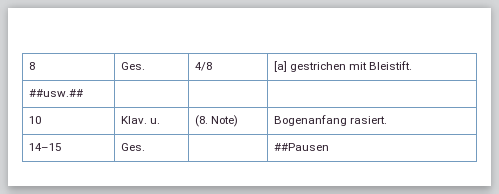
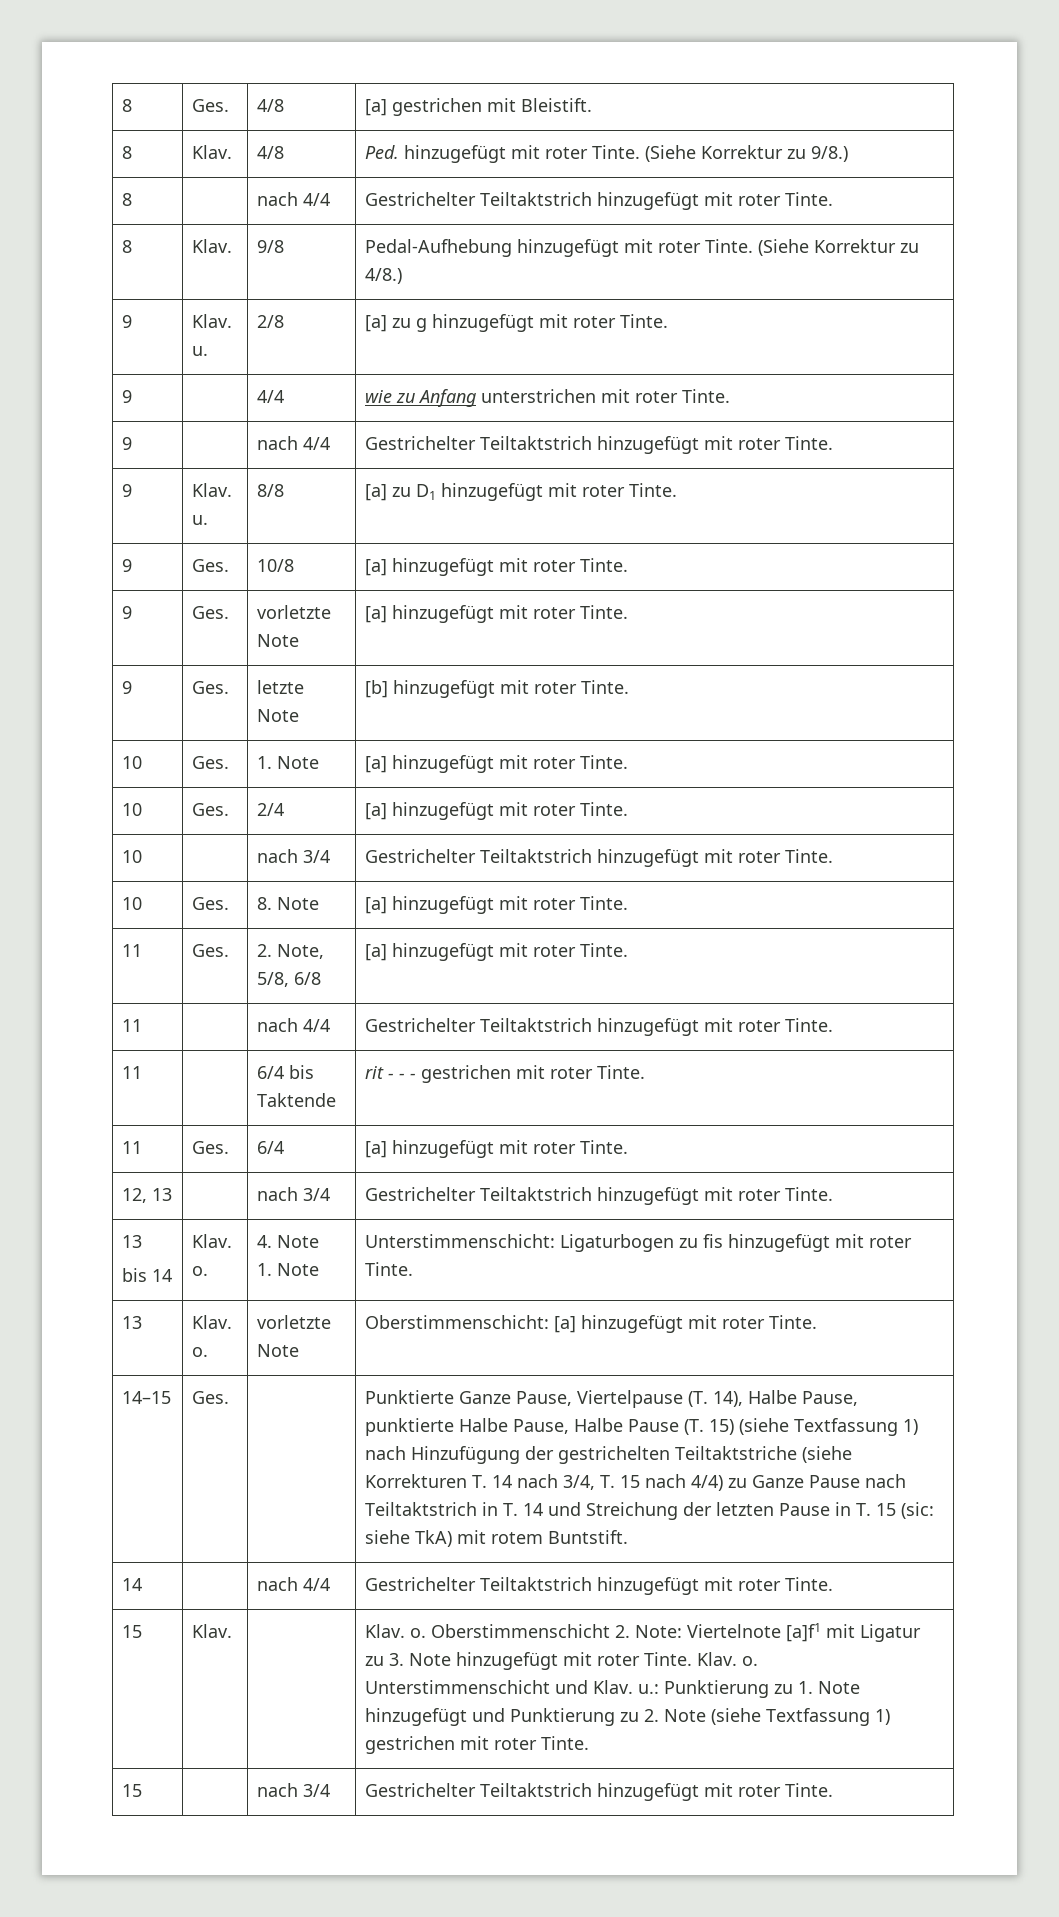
[29,89,84,97] [29,116,42,124] [121,116,161,124] [195,115,239,127] [274,115,388,126] [29,143,62,151] [121,143,146,151] [274,143,330,151] ##usw.## | | | // 10 | Klav. u. | (8. Note) | Bogenanfang rasiert. // 14–15 | Ges. | | ##Pausen -> [122,146,133,159] [192,145,233,159] [257,146,285,159] [365,145,849,163] [122,193,133,206] [257,192,331,206] [365,192,834,210] [122,240,133,253] [192,239,233,253] [257,240,285,253] [365,239,920,257] [365,268,403,284] [122,315,133,328] [192,314,233,328] [192,346,209,356] [257,315,285,328] [365,314,669,332] [122,390,133,403] [257,390,285,403] [365,389,731,407] [122,437,133,450] [257,436,331,450] [365,436,834,454] [122,484,133,497] [192,483,233,497] [192,515,209,525] [257,484,285,497] [365,483,678,501] [122,559,133,572] [192,559,230,572] [257,559,295,572] [365,558,629,576] [122,606,133,619] [192,606,230,619] [257,605,332,619] [257,634,300,647] [365,605,629,623] [122,681,133,694] [192,681,230,694] [257,680,305,694] [257,709,300,722] [365,680,630,698] [122,756,143,769] [192,756,230,769] [257,756,320,769] [365,755,629,773] [122,803,143,816] [192,803,230,816] [257,803,285,816] [365,802,629,820] [122,850,143,863] [257,849,331,863] [365,849,834,867] [122,897,143,910] [192,897,230,910] [257,897,320,910] [365,896,629,914] [122,944,143,957] [192,944,230,957] [257,944,325,959] [257,972,322,987] [365,943,629,961] [122,1019,143,1032] [257,1018,331,1032] [365,1018,834,1036] [122,1066,143,1079] [257,1065,315,1079] [257,1093,337,1107] [365,1065,646,1083] [122,1141,143,1154] [192,1141,230,1154] [257,1141,285,1154] [365,1140,629,1158] [122,1188,173,1203] [257,1187,331,1201] [365,1187,834,1205] [122,1235,143,1248] [122,1268,173,1282] [192,1234,233,1248] [192,1266,209,1276] [257,1235,320,1248] [257,1263,320,1276] [365,1234,913,1252] [365,1262,414,1276] [122,1316,143,1329] [192,1315,233,1329] [192,1347,209,1357] [257,1315,332,1329] [257,1344,300,1357] [365,1315,818,1333] [122,1391,172,1404] [192,1391,230,1404] [365,1390,859,1408] [365,1418,919,1436] [365,1446,853,1464] [365,1474,907,1491] [365,1502,935,1520] [365,1530,629,1547] [122,1578,143,1591] [257,1577,331,1591] [365,1577,834,1595] [122,1625,143,1638] [192,1624,233,1638] [365,1623,922,1642] [365,1652,759,1670] [365,1680,861,1698] [365,1708,891,1726] [365,1736,590,1754] [122,1784,143,1797] [257,1783,331,1797] [365,1783,834,1801] 8 | Klav. | 4/8 | Ped. hinzugefügt mit roter Tinte. (Siehe Korrektur zu 9/8.) // 8 | | nach 4/4 | Gestrichelter Teiltaktstrich hinzugefügt mit roter Tinte. // 8 | Klav. | 9/8 | Pedal-Aufhebung hinzugefügt mit roter Tinte. (Siehe Korrektur zu 4/8.) // 9 | Klav. u. | 2/8 | [a] zu g hinzugefügt mit roter Tinte. // 9 | | 4/4 | wie zu Anfang unterstrichen mit roter Tinte. // 9 | | nach 4/4 | Gestrichelter Teiltaktstrich hinzugefügt mit roter Tinte. // 9 | Klav. u. | 8/8 | [a] zu D1 hinzugefügt mit roter Tinte. // 9 | Ges. | 10/8 | [a] hinzugefügt mit roter Tinte. // 9 | Ges. | vorletzte Note | [a] hinzugefügt mit roter Tinte. // 9 | Ges. | letzte Note | [b] hinzugefügt mit roter Tinte. // 10 | Ges. | 1. Note | [a] hinzugefügt mit roter Tinte. // 10 | Ges. | 2/4 | [a] hinzugefügt mit roter Tinte. // 10 | | nach 3/4 | Gestrichelter Teiltaktstrich hinzugefügt mit roter Tinte. // 10 | Ges. | 8. Note | [a] hinzugefügt mit roter Tinte. // 11 | Ges. | 2. Note, 5/8, 6/8 | [a] hinzugefügt mit roter Tinte. // 11 | | nach 4/4 | Gestrichelter Teiltaktstrich hinzugefügt mit roter Tinte. // 11 | | 6/4 bis Taktende | rit - - - gestrichen mit roter Tinte. // 11 | Ges. | 6/4 | [a] hinzugefügt mit roter Tinte. // 12, 13 | | nach 3/4 | Gestrichelter Teiltaktstrich hinzugefügt mit roter Tinte. // 13 // bis 14 | Klav. o. | 4. Note // 1. Note | Unterstimmenschicht: Ligaturbogen zu fis hinzugefügt mit roter Tinte. // 13 | Klav. o. | vorletzte Note | Oberstimmenschicht: [a] hinzugefügt mit roter Tinte. // 14–15 | Ges. | | Punktierte Ganze Pause, Viertelpause (T. 14), Halbe Pause, punktierte Halbe Pause, Halbe Pause (T. 15) (siehe Textfassung 1) nach Hinzufügung der gestrichelten Teiltaktstriche (siehe Korrekturen T. 14 nach 3/4, T. 15 nach 4/4) zu Ganze Pause nach Teiltaktstrich in T. 14 und Streichung der letzten Pause in T. 15 (sic: siehe TkA) mit rotem Buntstift. // 14 | | nach 4/4 | Gestrichelter Teiltaktstrich hinzugefügt mit roter Tinte. // 15 | Klav. | | Klav. o. Oberstimmenschicht 2. Note: Viertelnote [a]f1 mit Ligatur zu 3. Note hinzugefügt mit roter Tinte. Klav. o. Unterstimmenschicht und Klav. u.: Punktierung zu 1. Note hinzugefügt und Punktierung zu 2. Note (siehe Textfassung 1) gestrichen mit roter Tinte. // 15 | | nach 3/4 | Gestrichelter Teiltaktstrich hinzugefügt mit roter Tinte.

